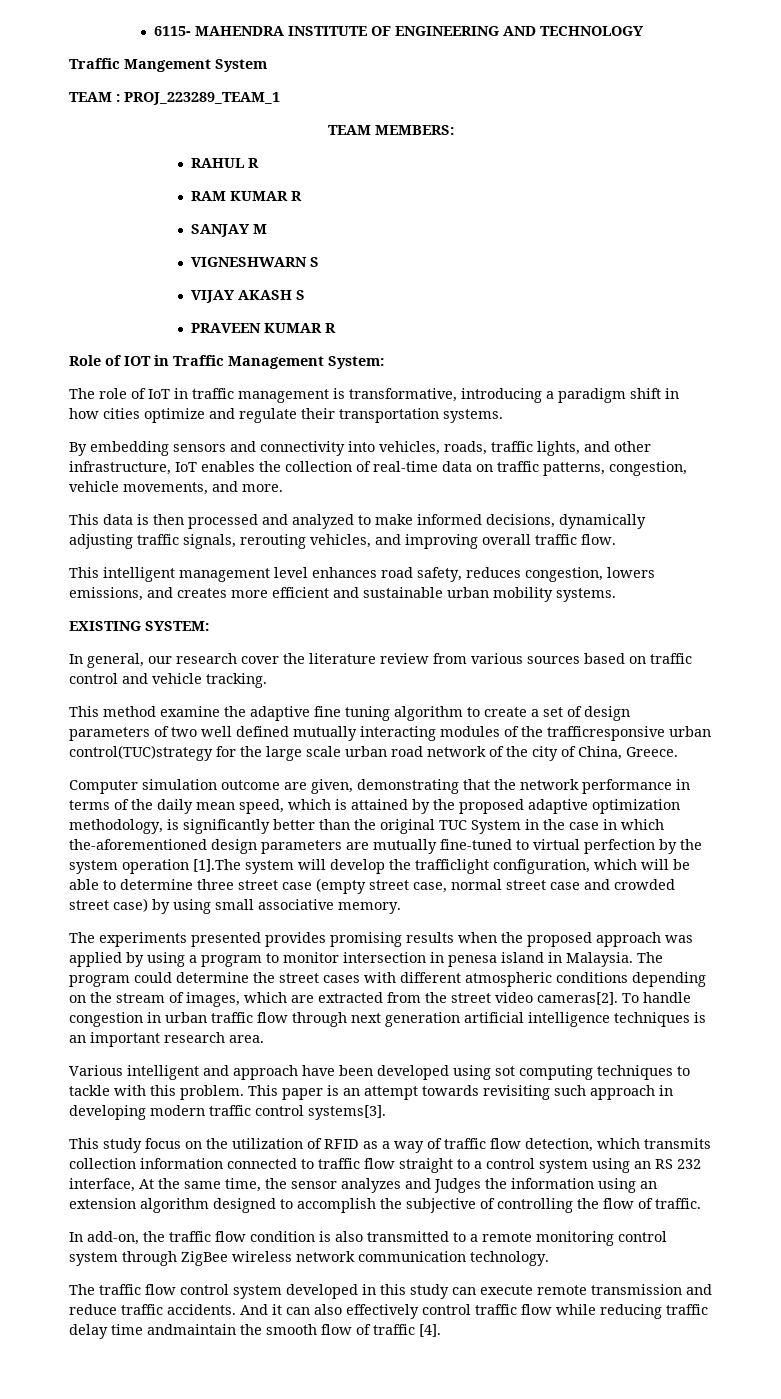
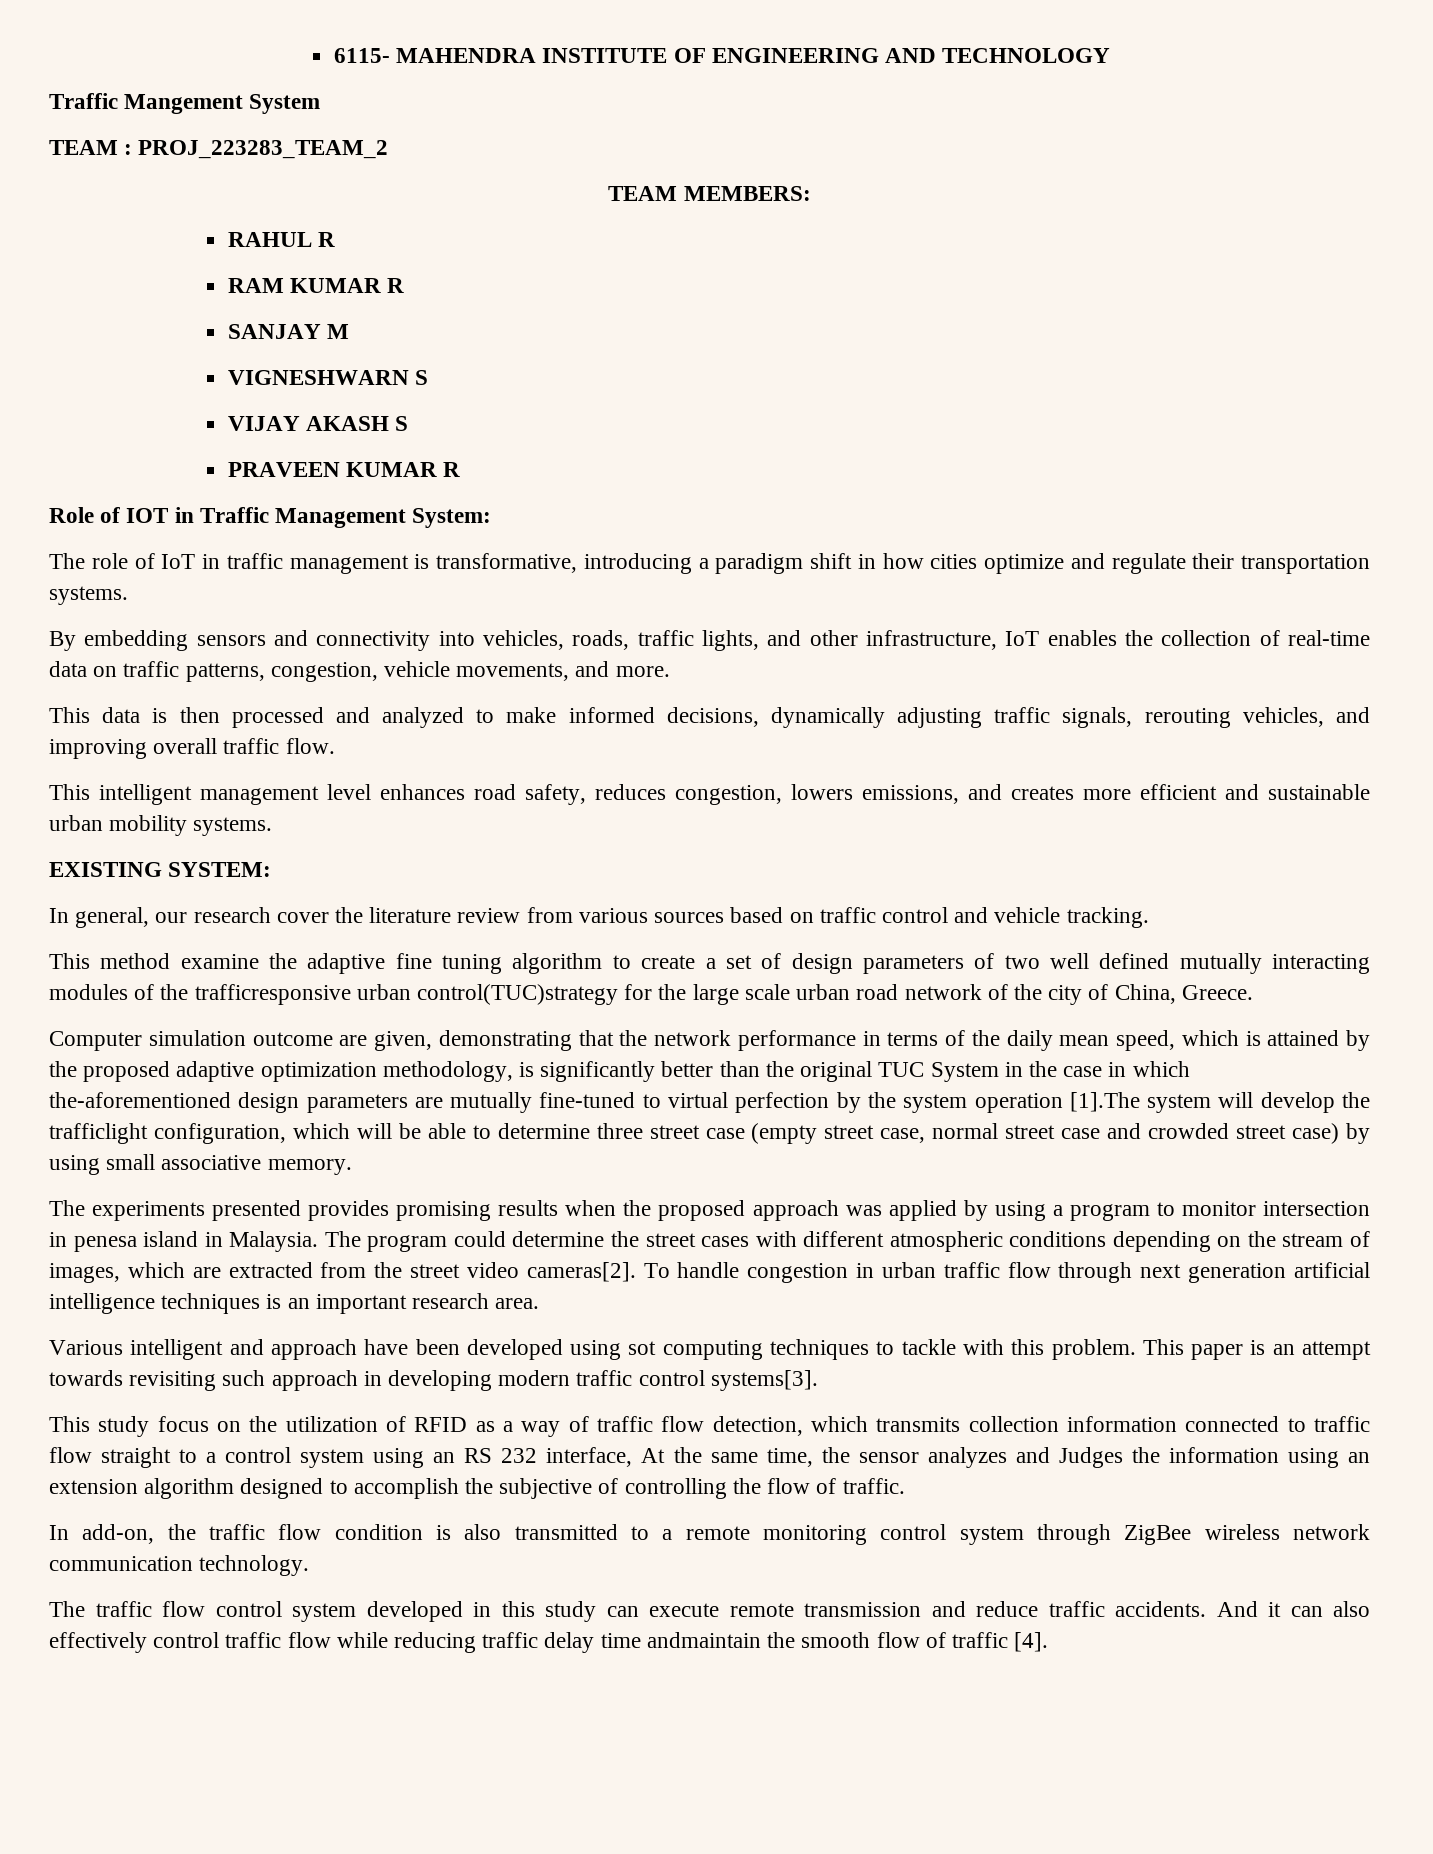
[124,92,280,105] PROJ_223289_TEAM_1 -> [138,140,389,159] PROJ_223283_TEAM_2

